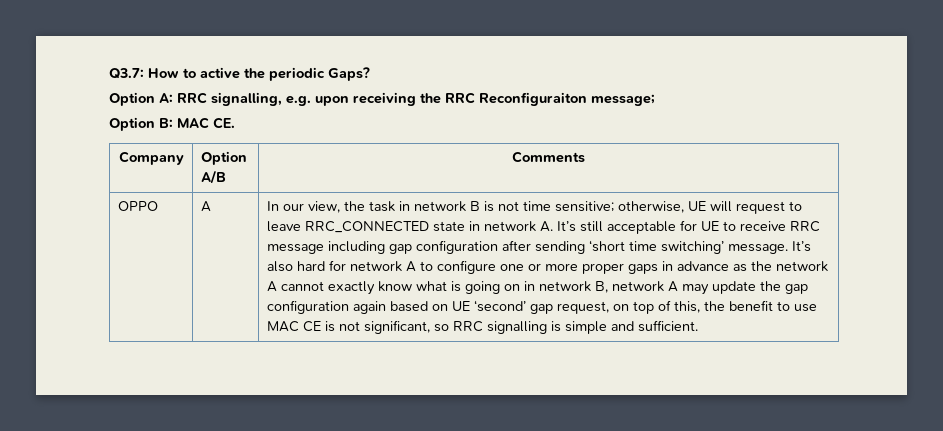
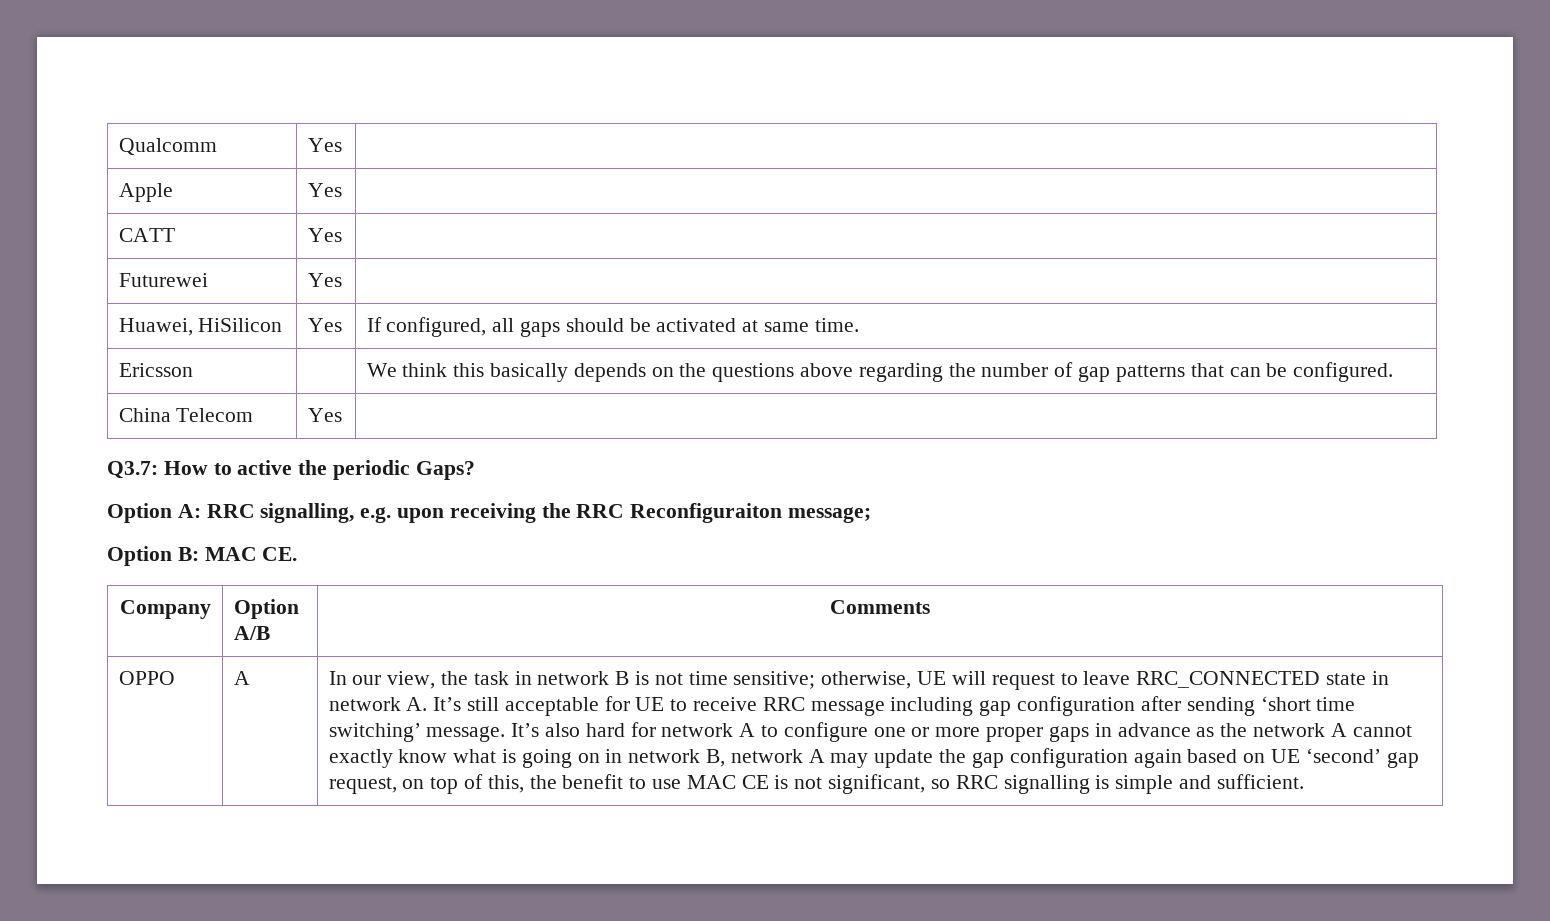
(109, 73) none -> [118,138,217,155] [307,138,342,152] [118,183,173,202] [307,183,342,197] [118,228,175,242] [307,228,342,242] [118,273,208,287] [307,273,342,287] [118,318,283,336] [307,318,342,332] [366,317,859,337] [118,363,193,377] [366,362,1394,382] [118,408,254,422] [307,408,342,422] Qualcomm | Yes | // Apple | Yes | // CATT | Yes | // Futurewei | Yes | // Huawei, HiSilicon | Yes | If configured, all gaps should be activated at same time. // Ericsson | | We think this basically depends on the questions above regarding the number of gap patterns that can be configured. // China Telecom | Yes | //

